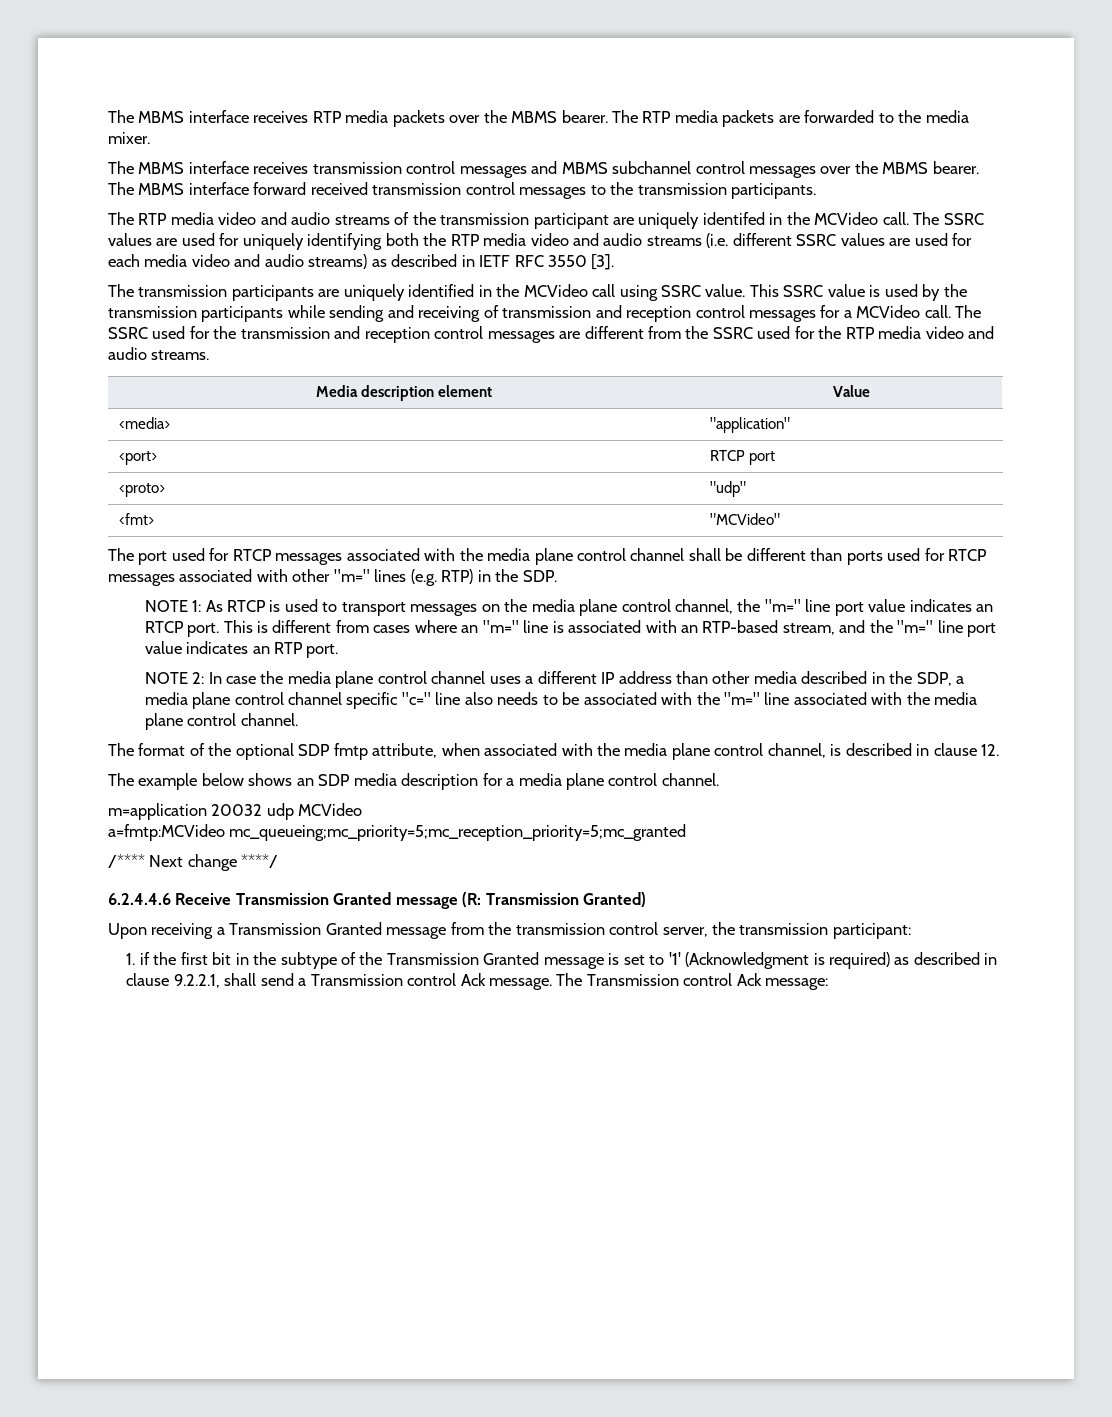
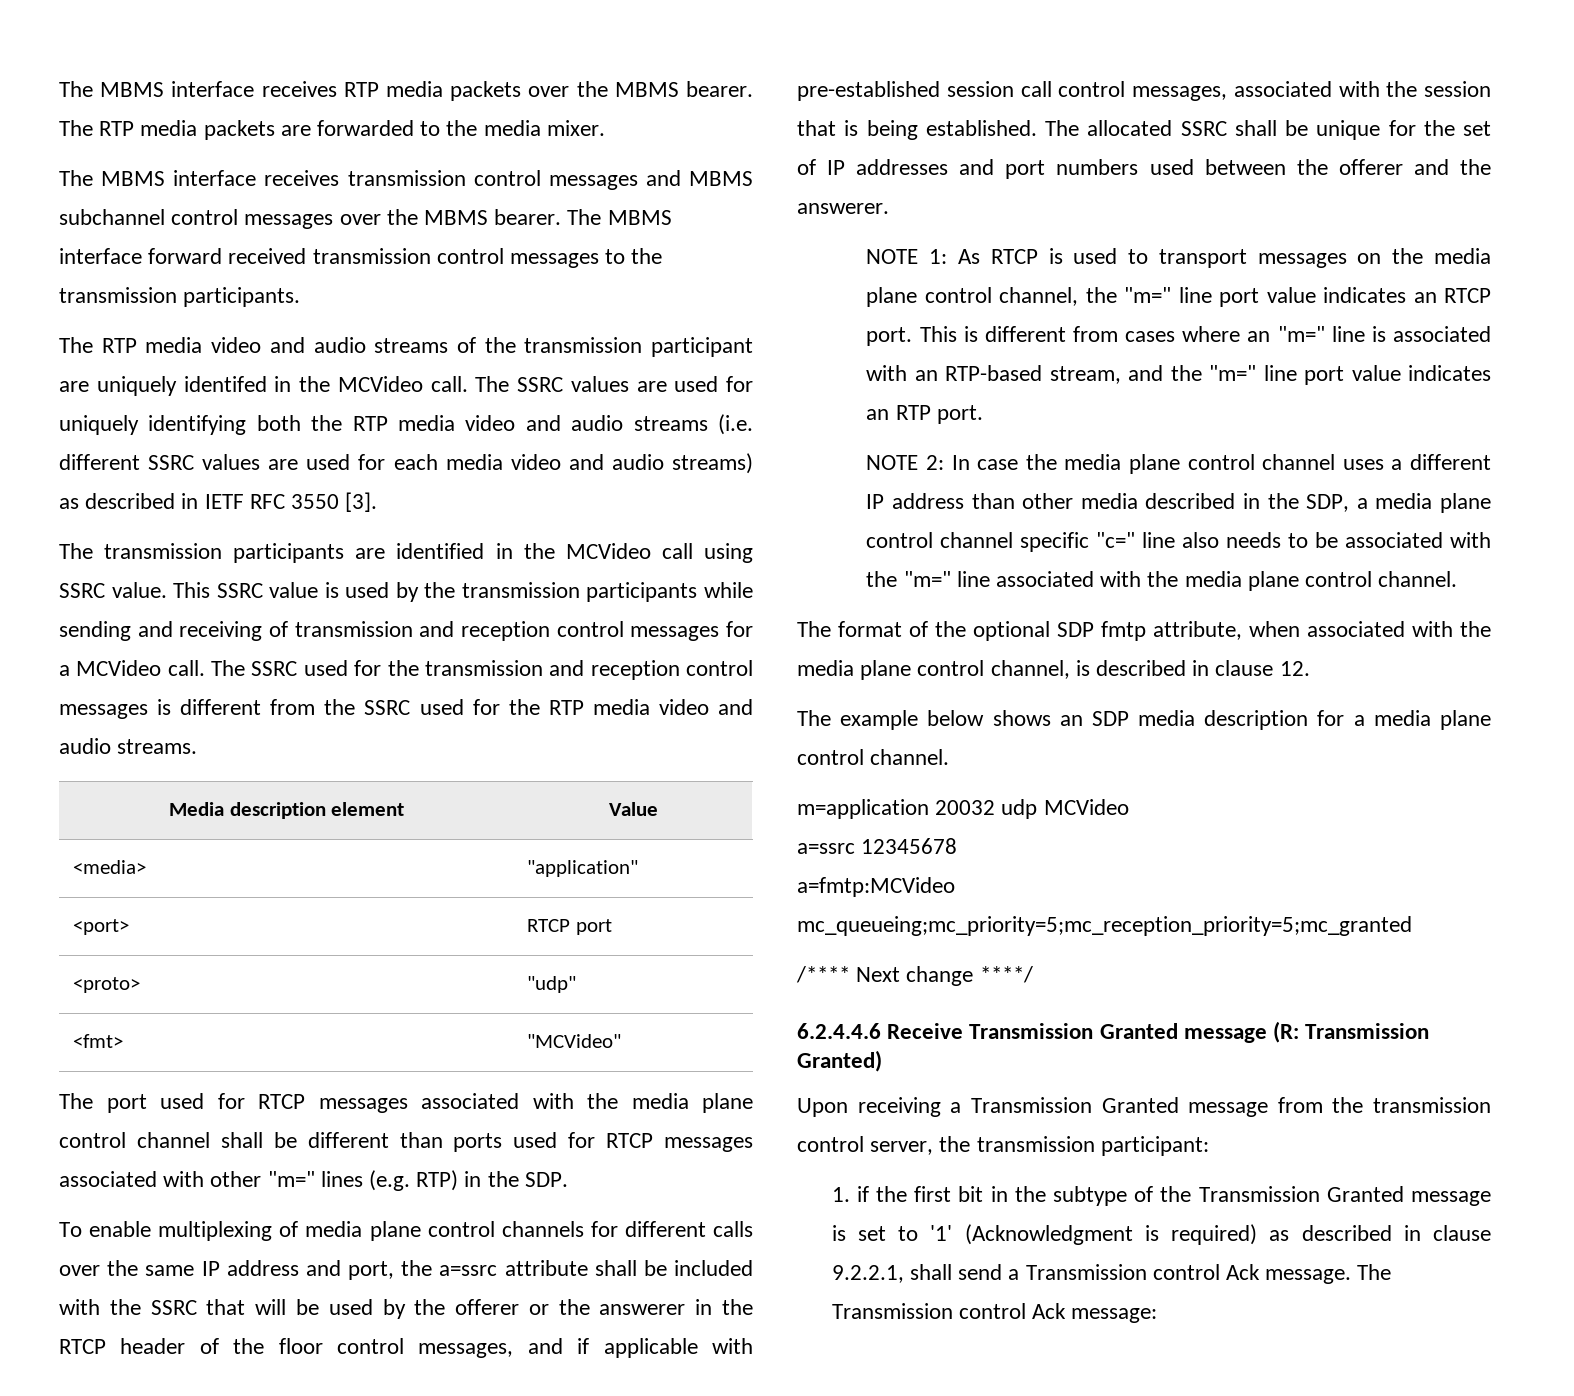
[343,284,405,301] uniquely -> (386, 553) none
[559,331,581,339] are -> [157,699,172,715] is
(557, 576) none -> [59,1221,754,1241] [59,1260,753,1280] [59,1299,754,1319] [59,1338,753,1358] [797,81,1491,101] [797,120,1491,140] [797,159,1491,179] [797,203,889,214] // To enable multiplexing of media plane control channels for different calls over the same IP address and port, the a=ssrc attribute shall be included with the SSRC that will be used by the offerer or the answerer in the RTCP header of the floor control messages, and if applicable with pre-established session call control messages, associated with the session that is being established. The allocated SSRC shall be unique for the set of IP addresses and port numbers used between the offerer and the answerer.
(363, 809) none -> [797,838,958,854] // a=ssrc 12345678

